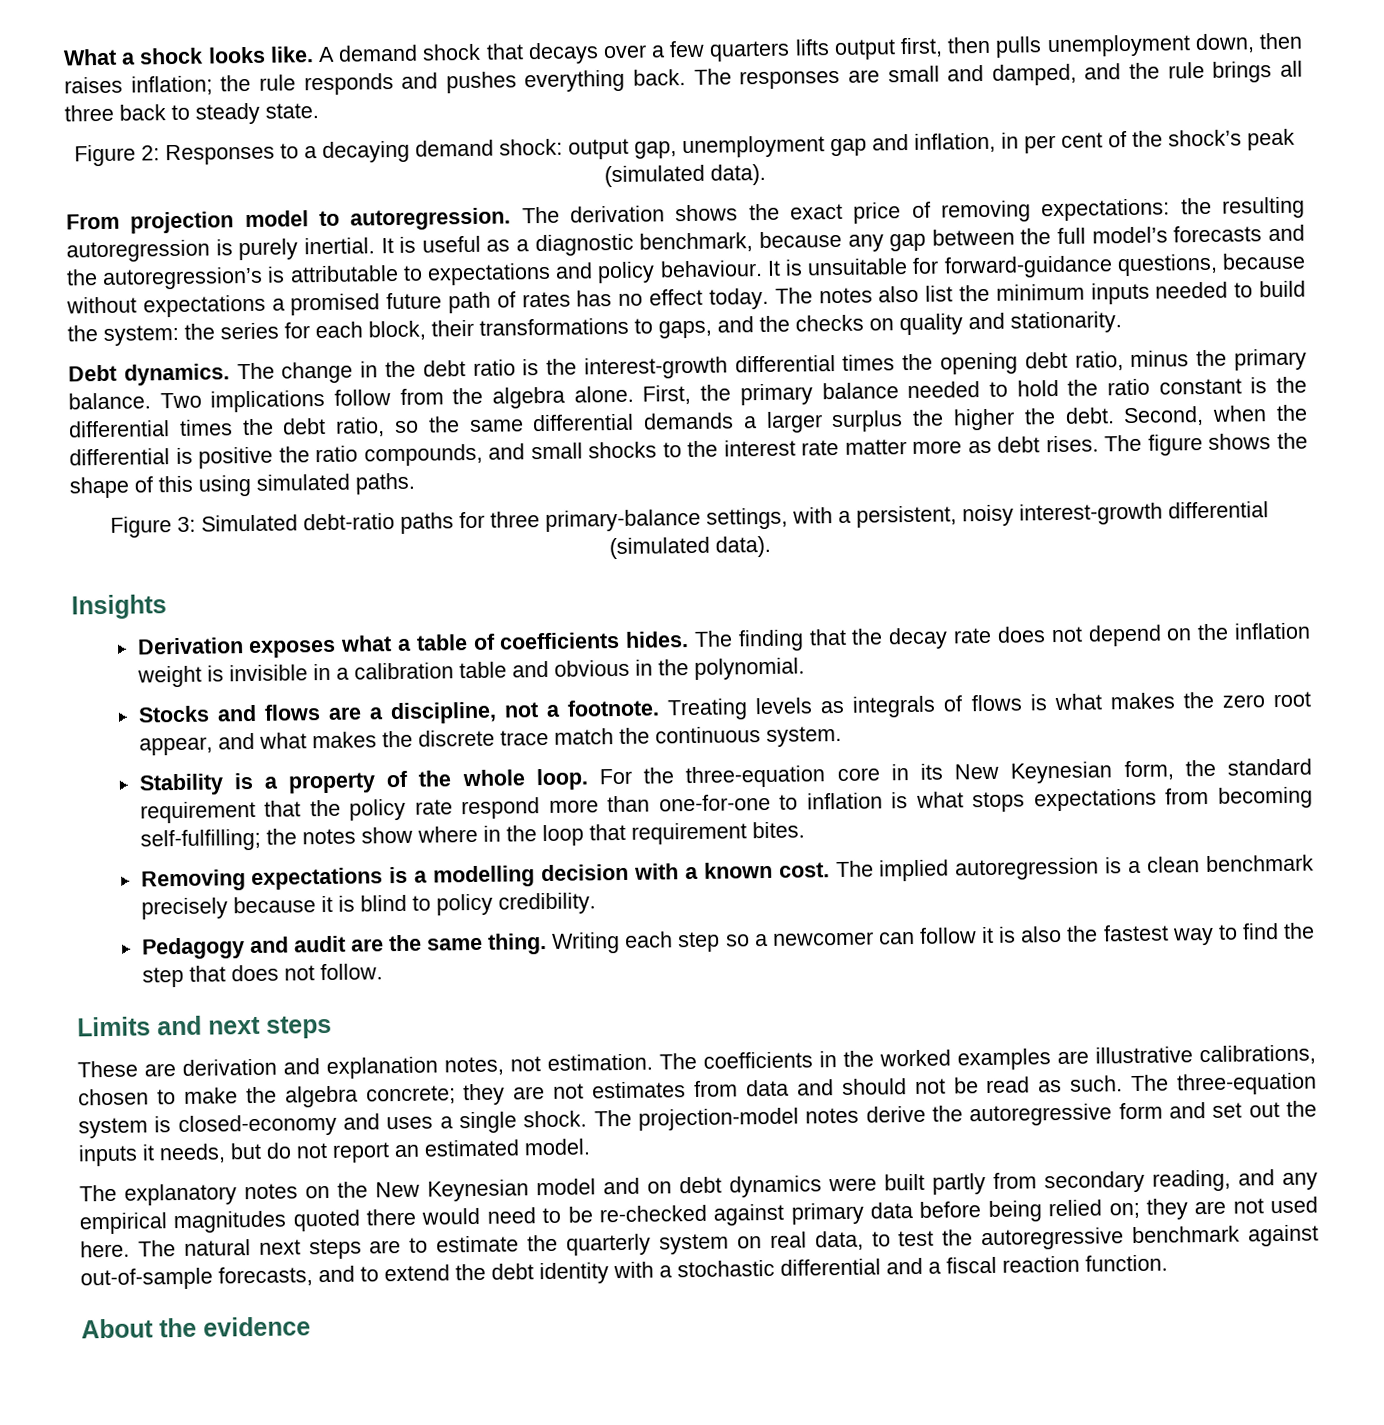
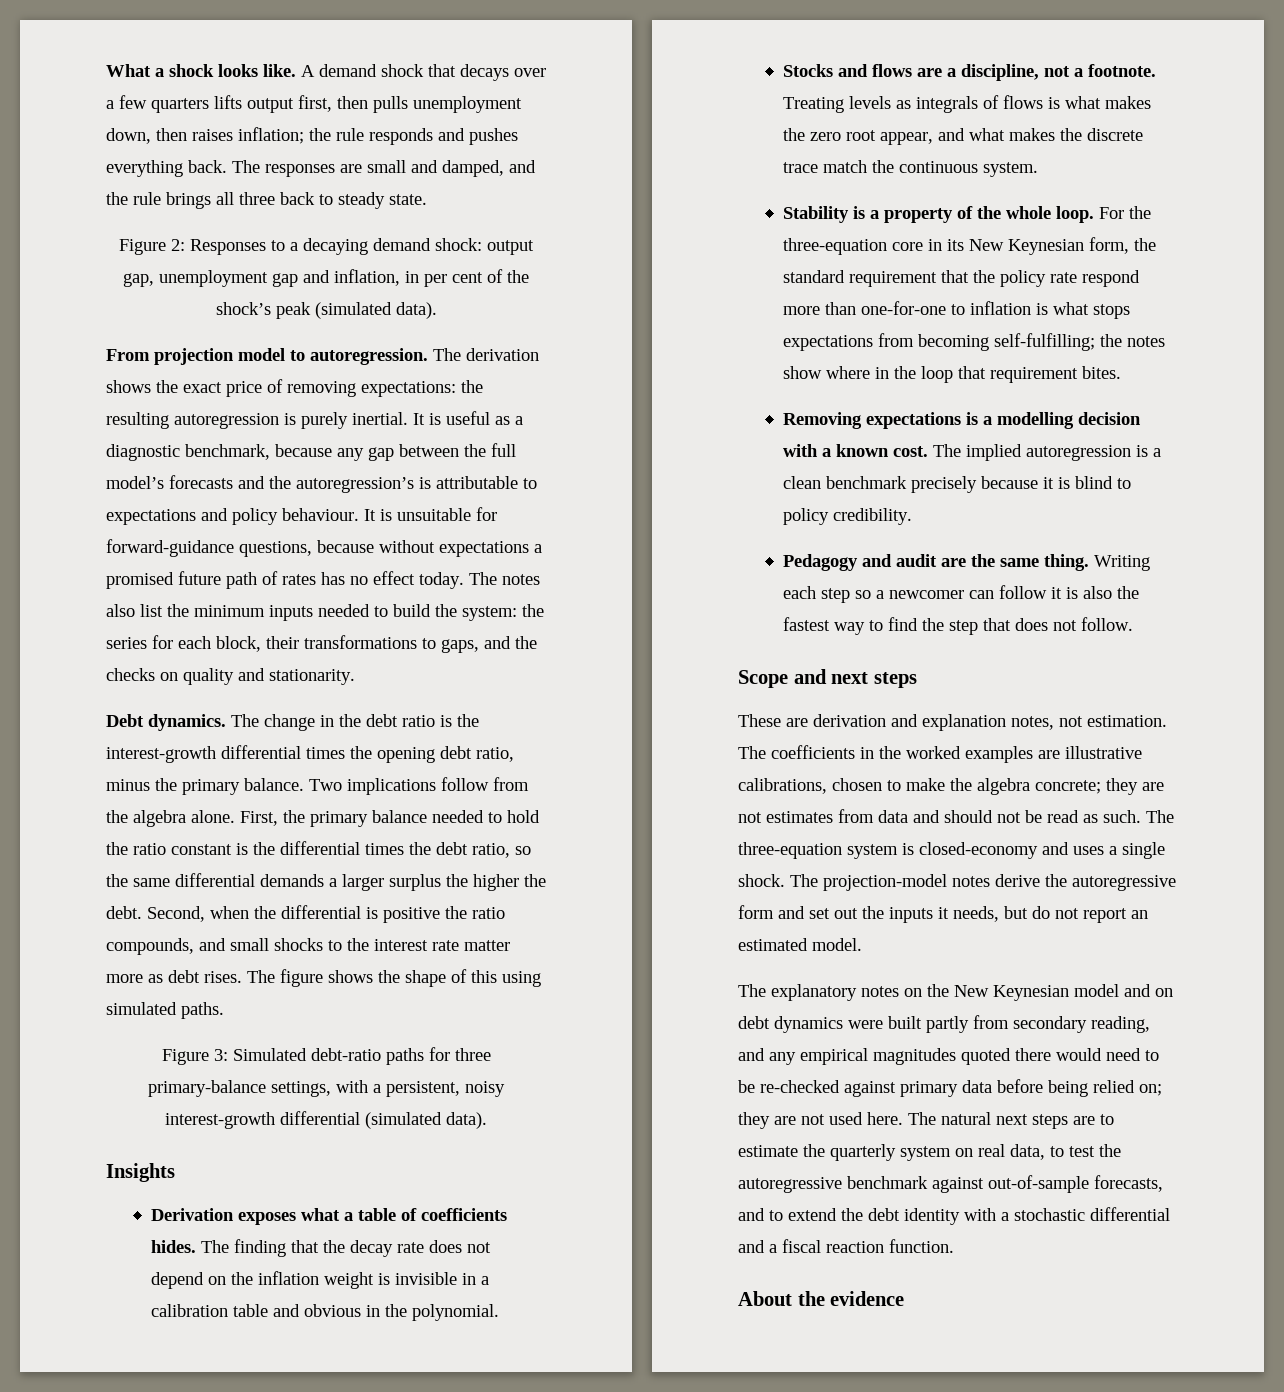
[77,1016,151,1037] Limits -> [738,670,788,688] Scope

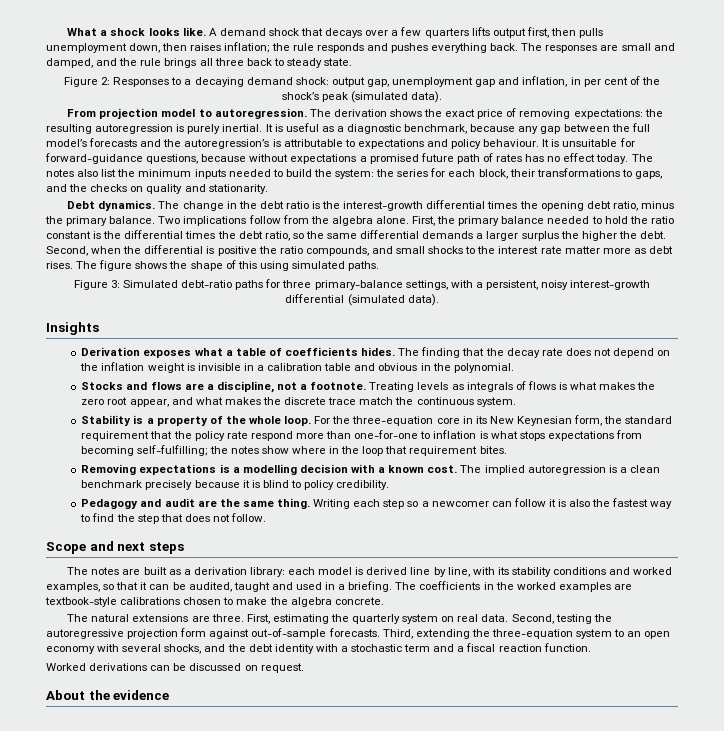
[738,714,1167,731] These are derivation and explanation notes, not estimation. -> [67,567,673,577] [46,581,393,592] The notes are built as a derivation library: each model is derived line by line, with its stability conditions and worked examples, so that it can be audited, taught and used in a briefing.
[1065,746,1142,759] [738,778,827,794] illustrative calibrations, -> [45,597,181,607] textbook-style calibrations
[1035,778,1164,795] [738,809,1174,823] [738,842,1165,859] [738,874,1176,891] [738,905,1148,923] [738,938,862,951] [738,984,1173,1001] [738,1015,1150,1033] [738,1048,1159,1065] [738,1079,1162,1097] [738,1112,1114,1129] [738,1145,798,1157] concrete; they are not estimates from data and should not be read as such. The three-equation system is closed-economy and uses a single shock. The projection-model notes derive the autoregressive form and set out the inputs it needs, but do not report an estimated model. // The explanatory notes on the New Keynesian model and on debt dynamics were built partly from secondary reading, and any empirical magnitudes quoted there would need to be re-checked against primary data before being relied on; they are not used here. The natural next steps are to estimate -> [334,597,384,605] [67,614,329,624] concrete. // The natural extensions are three. First, estimating
[1010,1144,1121,1160] [738,1175,1163,1193] [738,1208,837,1221] data, to test the autoregressive benchmark against out-of-sample forecasts, and to extend -> [481,614,612,624] [46,628,671,639] [46,644,226,654] data. Second, testing the autoregressive projection form against out-of-sample forecasts. Third, extending the three-equation system to an open economy with several shocks, and
[1090,1207,1170,1221] differential -> [404,644,431,652] term
(954, 1246) none -> [46,663,304,673] // Worked derivations can be discussed on request.

